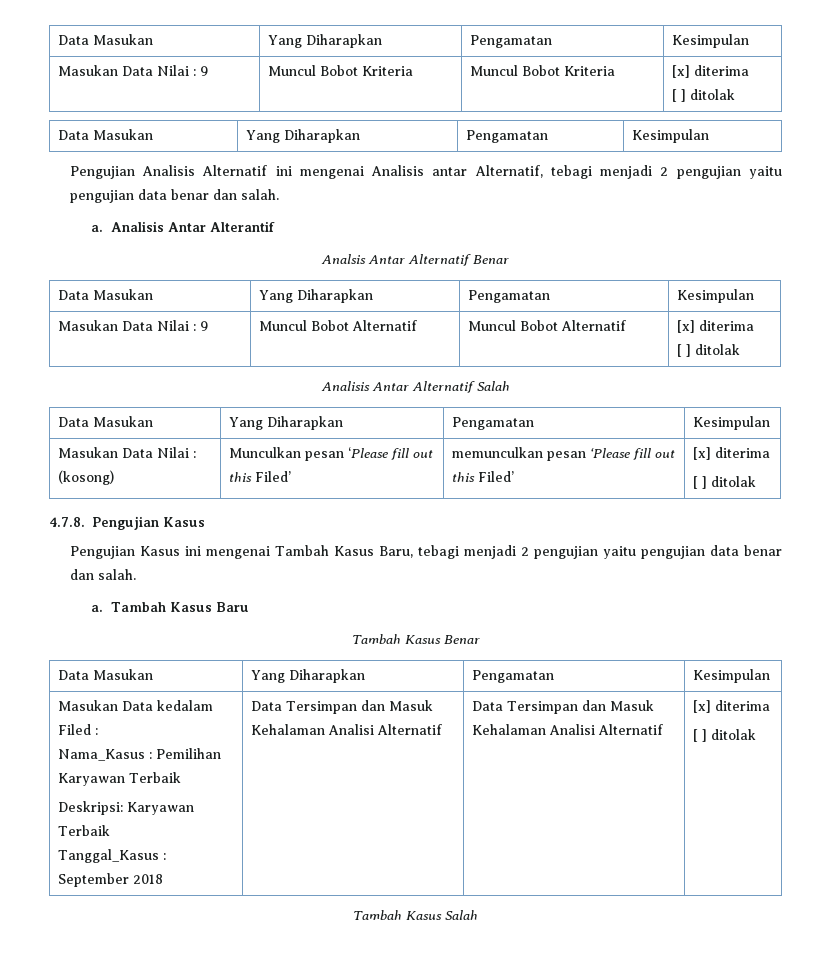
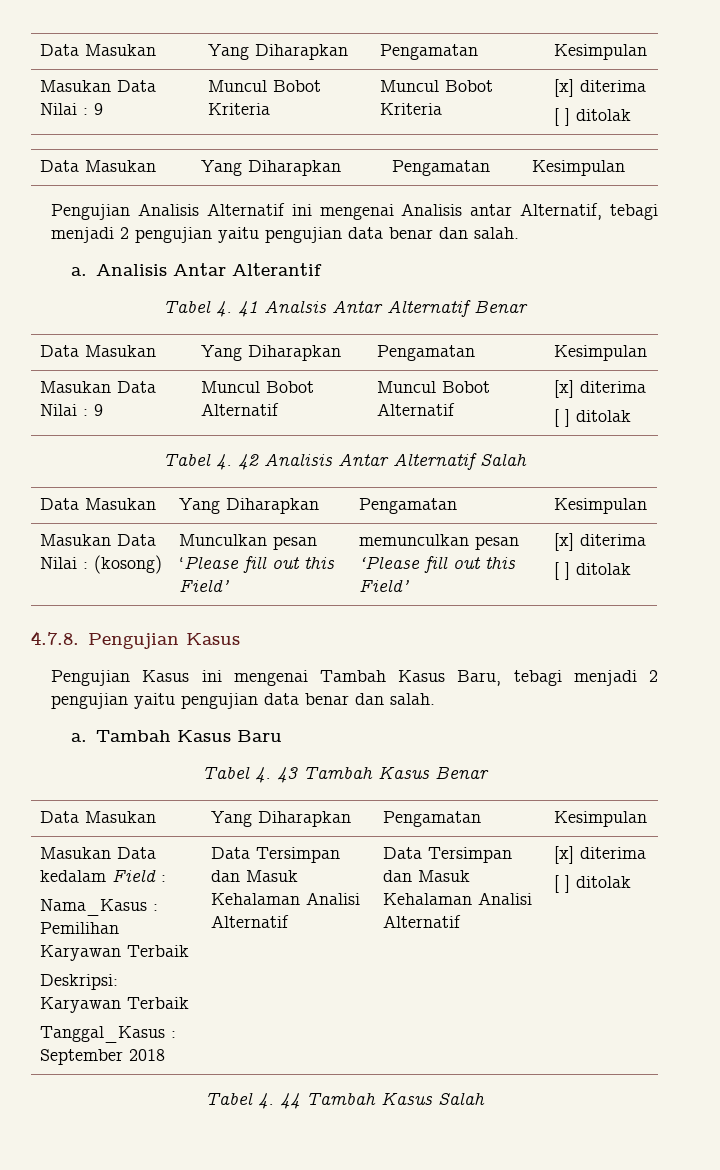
(276, 226) none -> [163,300,258,317] Tabel 4. 41
(740, 349) none -> [163,453,259,470] Tabel 4. 42
[254,471,291,482] Filed’ -> [178,579,229,592] Field’
[477,471,514,482] Filed’ -> [358,579,409,592] Field’
(250, 607) none -> [202,766,298,783] Tabel 4. 43
[57,724,91,735] Filed -> [111,869,156,882] Field
(756, 734) none -> [205,1092,300,1109] Tabel 4. 44

